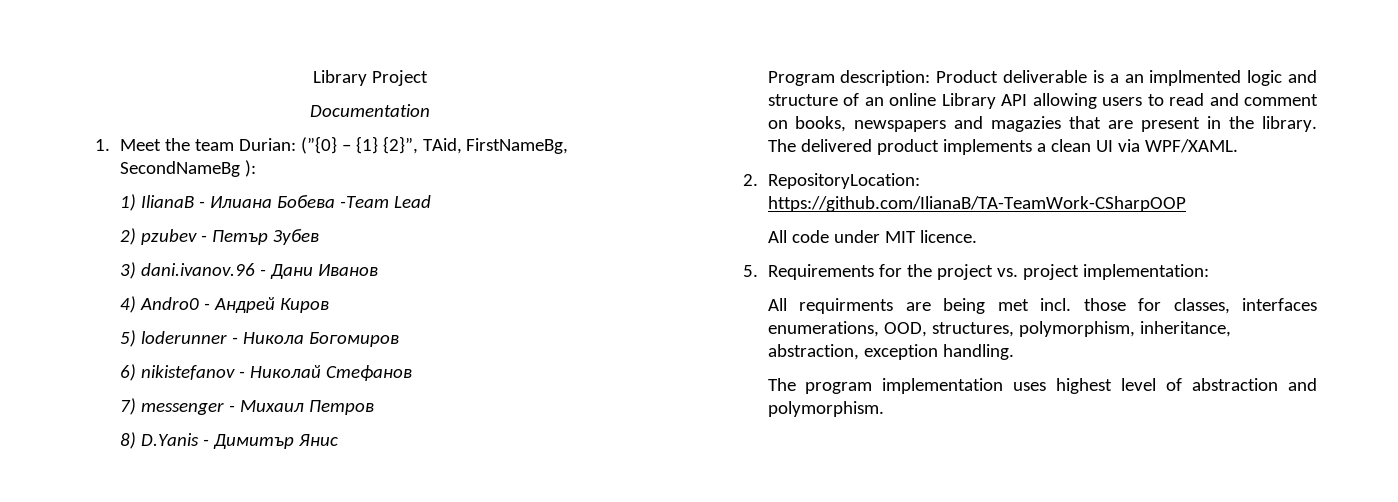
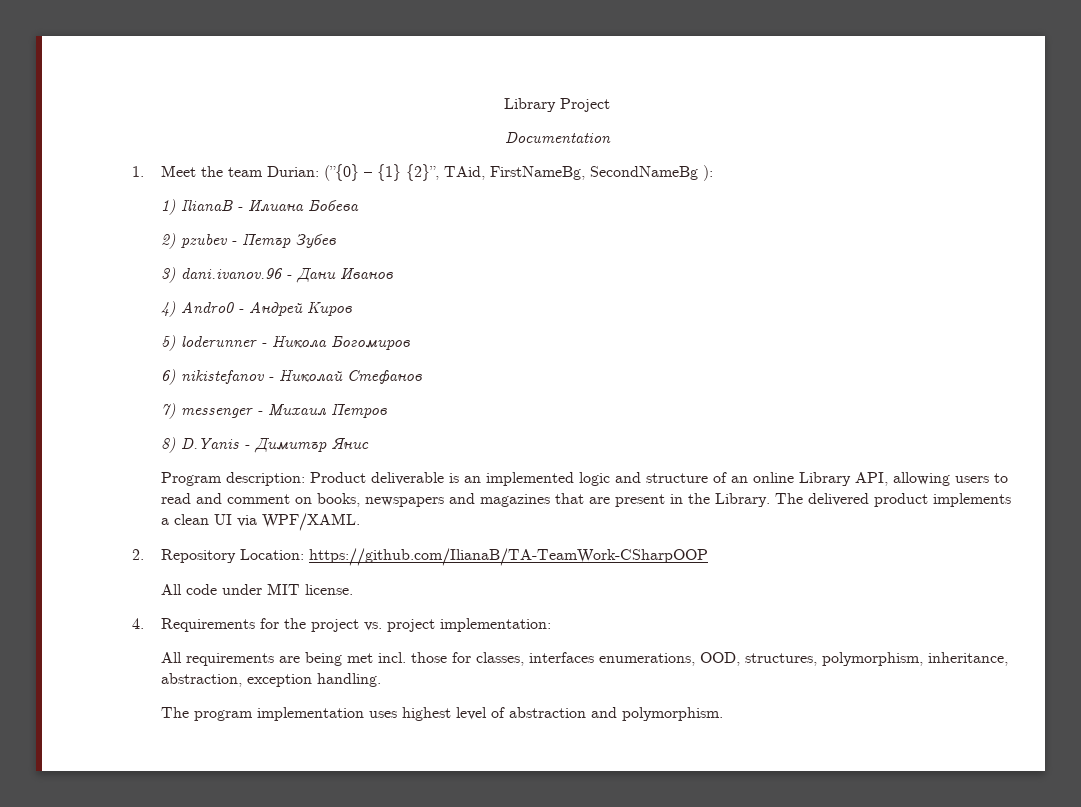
[339,195,431,208] -Team Lead -> (360, 205) none
[1109,70,1242,86] a an implmented -> [464,472,575,486] an implemented
[1001,94,1028,106] API -> [855,472,889,486] API,
[991,116,1062,132] magazies -> [480,494,551,507] magazines
[1261,116,1317,132] library. -> [715,493,771,507] Library.
[767,173,920,189] RepositoryLocation: -> [161,549,305,563] Repository Location:
[919,230,977,243] [742,265,758,277] licence. // 5. -> [305,584,354,595] [131,618,144,629] license. // 4.
[799,298,894,314] requirments -> [186,653,275,666] requirements

